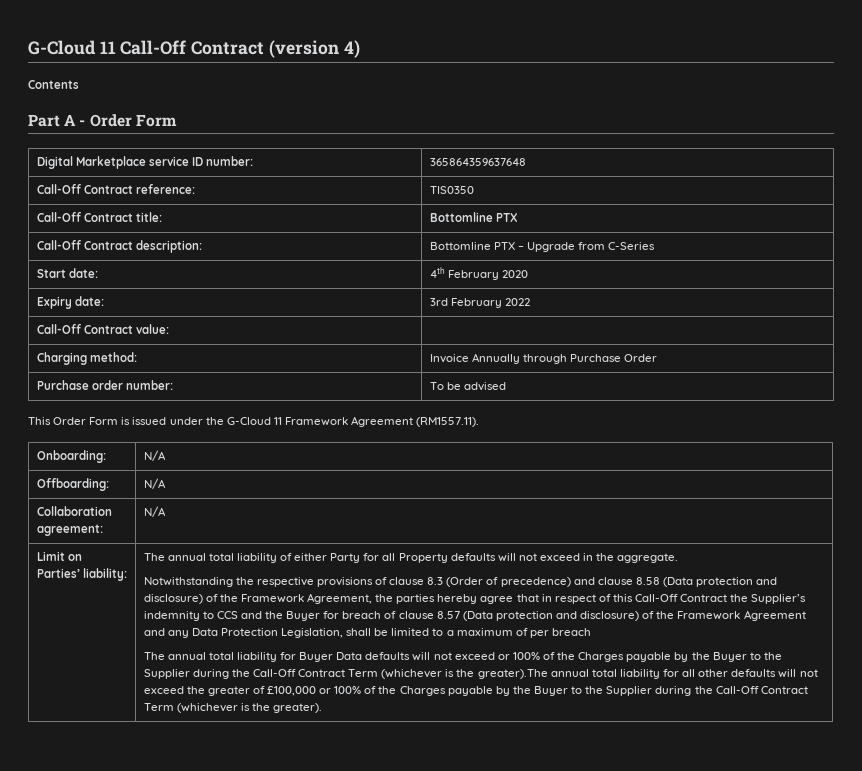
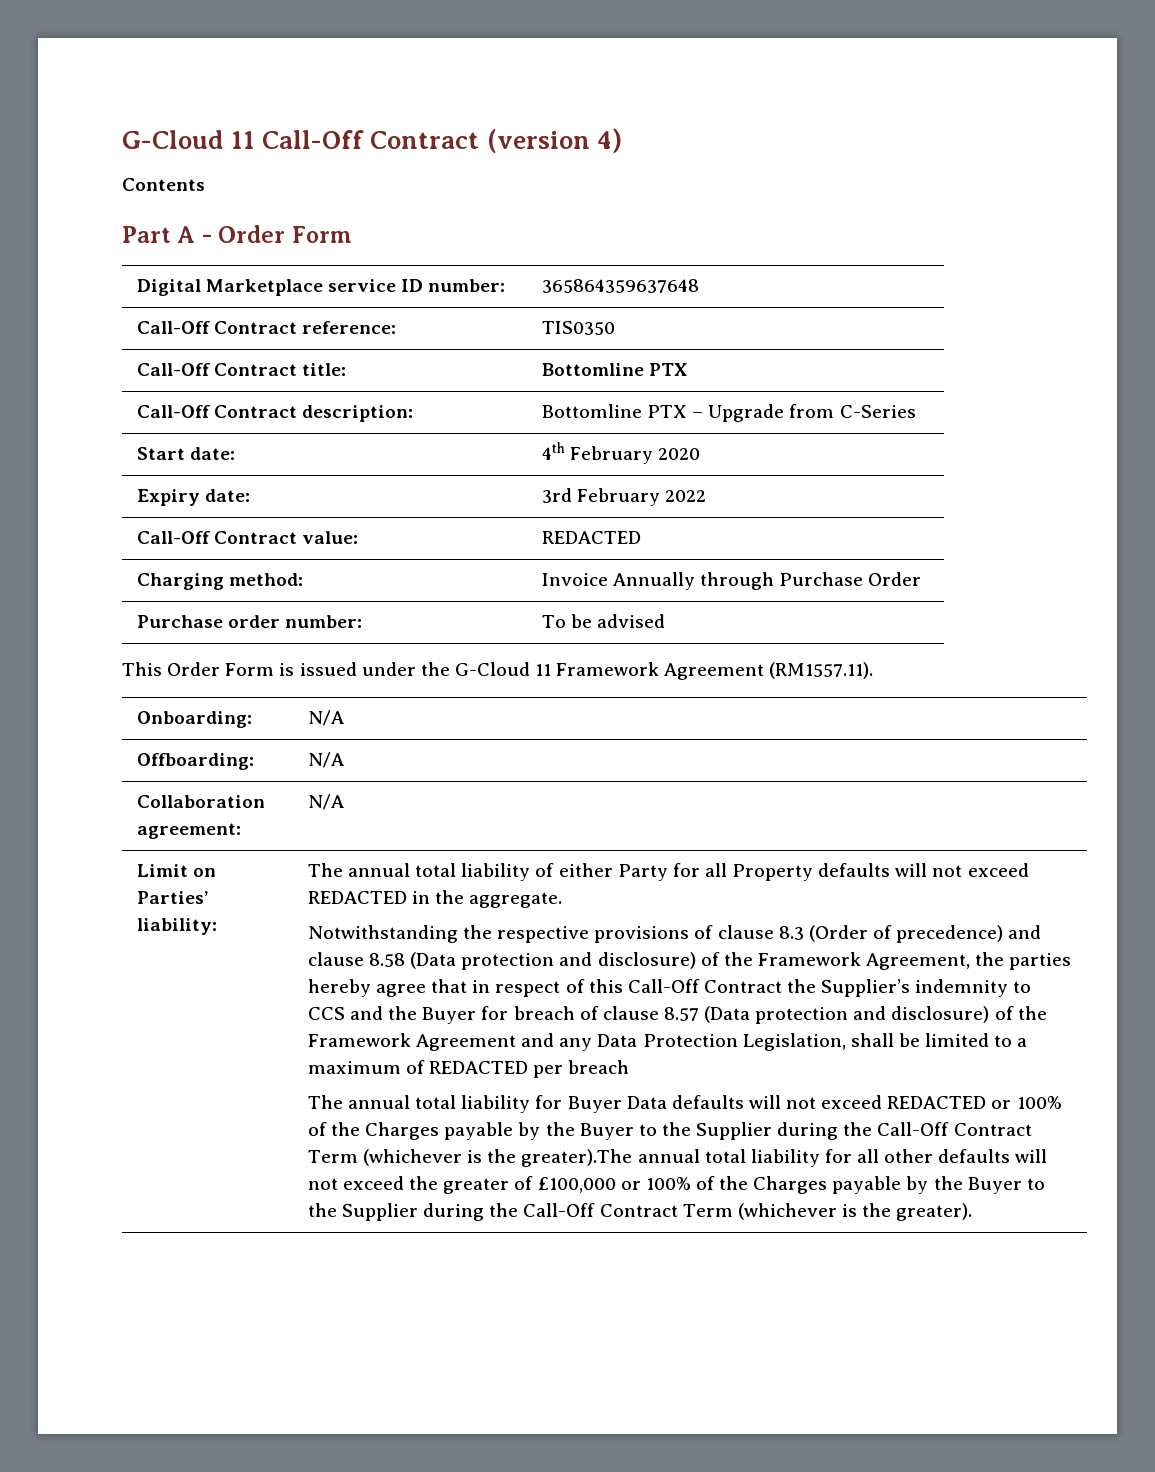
(169, 329) none -> [541,531,641,544] REDACTED
(580, 557) none -> [307,891,407,904] REDACTED
(528, 632) none -> [429,1061,529,1074] REDACTED
(495, 656) none -> [887,1096,987,1109] REDACTED

